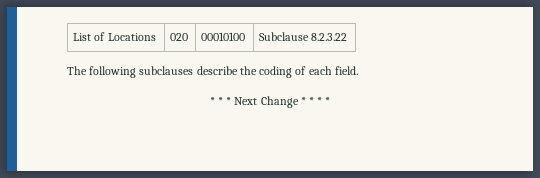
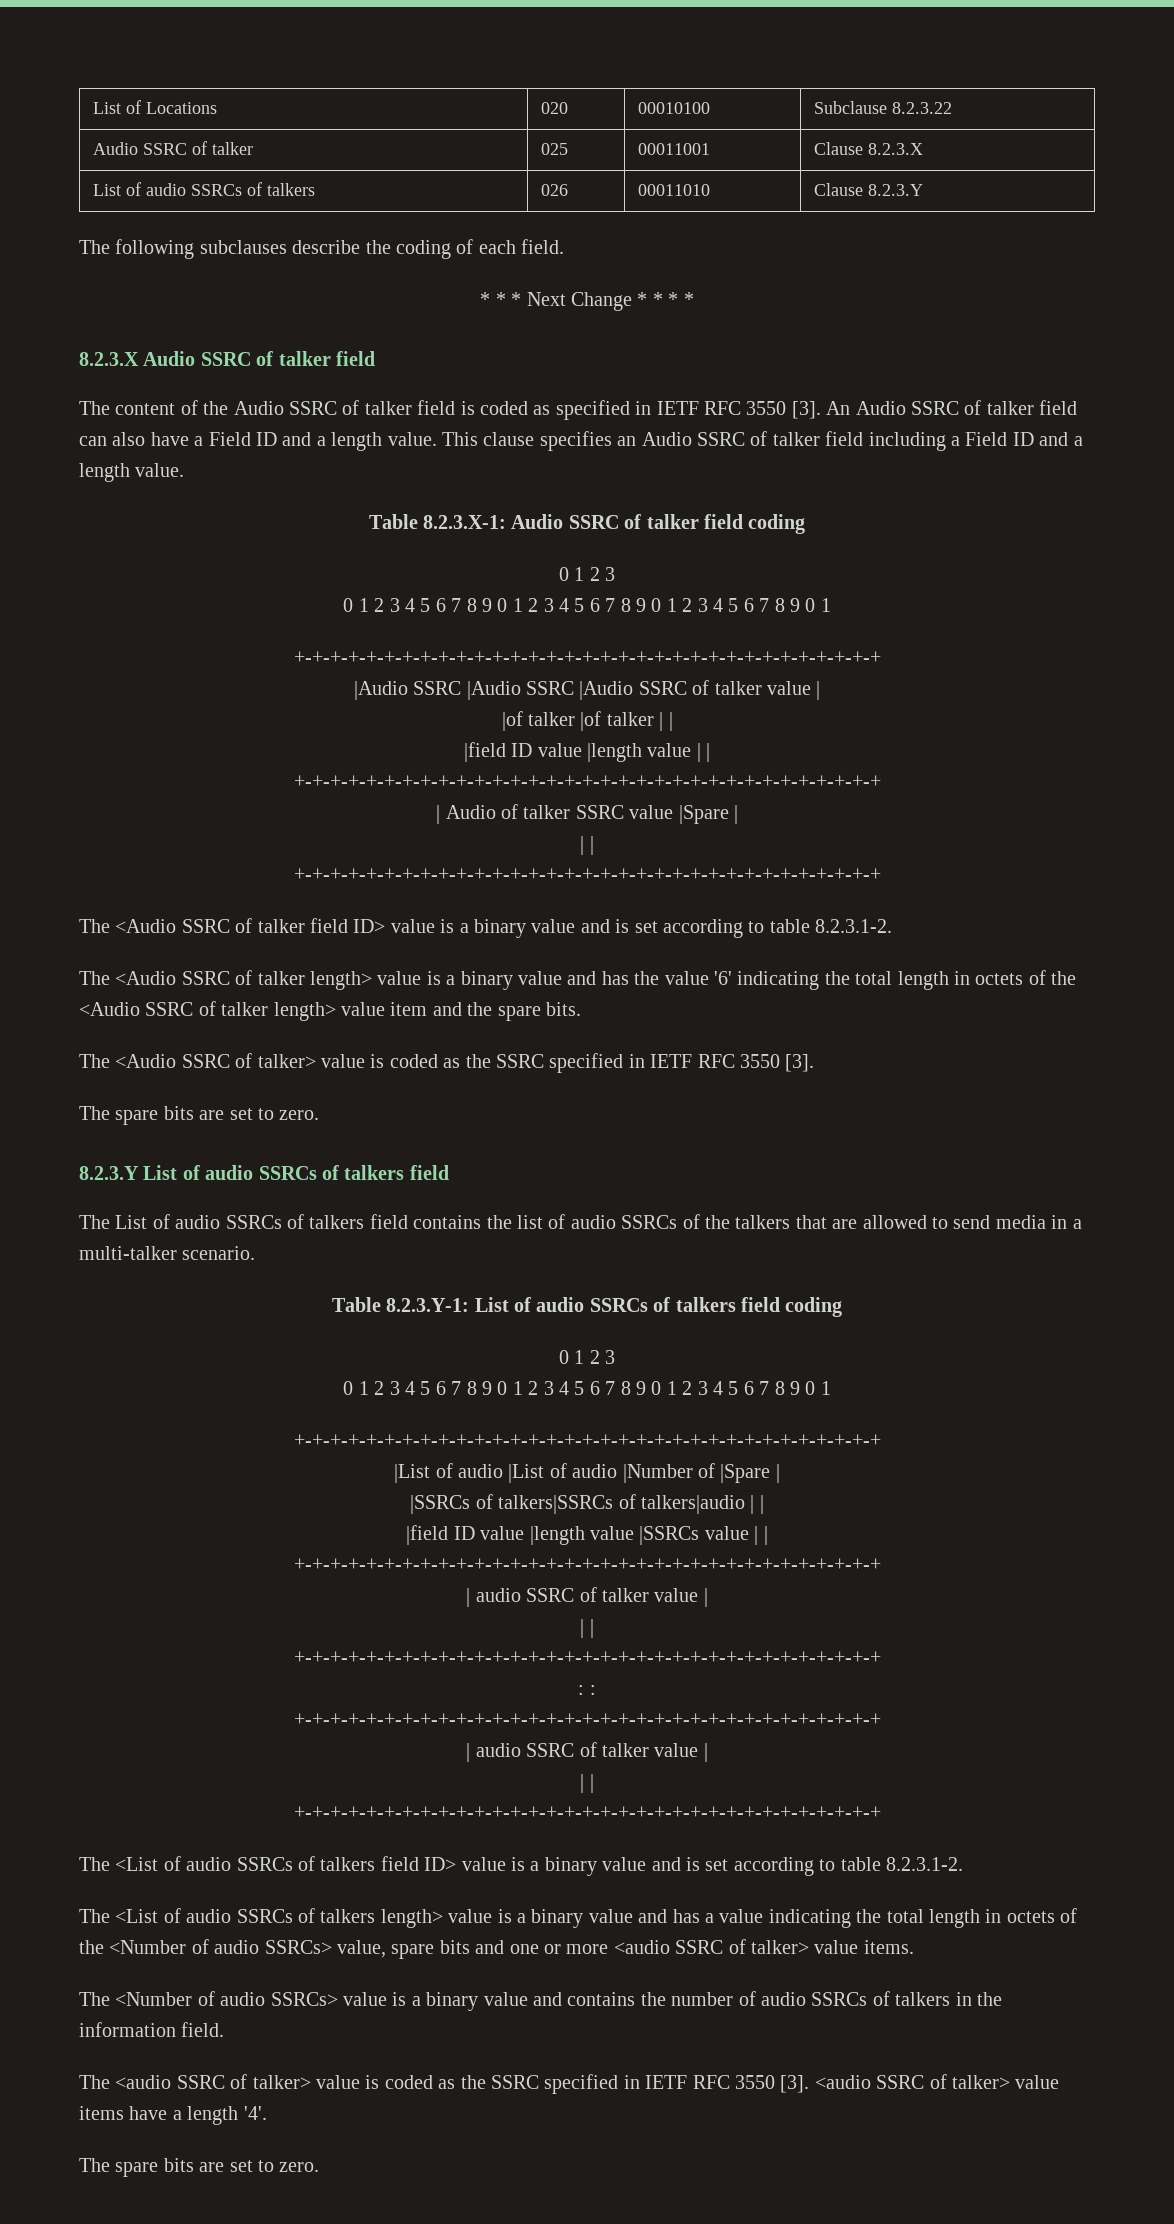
(348, 37) none -> [93,141,254,155] [541,143,569,155] [638,143,711,155] [814,142,924,155] [93,182,316,196] [541,184,569,196] [638,184,711,196] [814,183,924,196] // Audio SSRC of talker | 025 | 00011001 | Clause 8.2.3.X // List of audio SSRCs of talkers | 026 | 00011010 | Clause 8.2.3.Y
(331, 101) none -> [79,351,375,366] [79,400,1078,420] [79,431,1083,451] [79,463,185,482] [368,514,806,534] [558,567,616,581] [343,598,831,612] [293,651,881,664] [353,680,821,700] [501,711,673,731] [463,742,711,762] [293,775,881,788] [436,804,738,824] [580,836,594,855] [293,868,881,881] [79,918,893,938] [79,970,1077,990] [79,1001,581,1021] [79,1053,815,1073] [79,1106,320,1125] [79,1165,449,1180] [79,1214,1082,1229] [79,1246,256,1260] [331,1297,843,1317] [558,1350,616,1364] [343,1381,831,1395] [293,1434,881,1447] [394,1463,780,1483] [410,1494,764,1514] [406,1525,768,1545] [293,1558,881,1571] [466,1587,708,1607] [580,1619,594,1638] [293,1651,881,1664] [578,1685,596,1695] [293,1713,881,1726] [466,1742,708,1762] [580,1774,594,1793] [293,1806,881,1819] [79,1856,963,1876] [79,1908,1078,1928] [79,1939,914,1959] [79,1991,1002,2011] [79,2022,225,2037] [79,2074,1060,2094] [79,2106,267,2125] [79,2158,320,2177] // 8.2.3.X Audio SSRC of talker field // The content of the Audio SSRC of talker field is coded as specified in IETF RFC 3550 [3]. An Audio SSRC of talker field can also have a Field ID and a length value. This clause specifies an Audio SSRC of talker field including a Field ID and a length value. // Table 8.2.3.X-1: Audio SSRC of talker field coding // 0 1 2 3 // 0 1 2 3 4 5 6 7 8 9 0 1 2 3 4 5 6 7 8 9 0 1 2 3 4 5 6 7 8 9 0 1 // +-+-+-+-+-+-+-+-+-+-+-+-+-+-+-+-+-+-+-+-+-+-+-+-+-+-+-+-+-+-+-+-+ // |Audio SSRC |Audio SSRC |Audio SSRC of talker value | // |of talker |of talker | | // |field ID value |length value | | // +-+-+-+-+-+-+-+-+-+-+-+-+-+-+-+-+-+-+-+-+-+-+-+-+-+-+-+-+-+-+-+-+ // | Audio of talker SSRC value |Spare | // | | // +-+-+-+-+-+-+-+-+-+-+-+-+-+-+-+-+-+-+-+-+-+-+-+-+-+-+-+-+-+-+-+-+ // The <Audio SSRC of talker field ID> value is a binary value and is set according to table 8.2.3.1-2. // The <Audio SSRC of talker length> value is a binary value and has the value '6' indicating the total length in octets of the <Audio SSRC of talker length> value item and the spare bits. // The <Audio SSRC of talker> value is coded as the SSRC specified in IETF RFC 3550 [3]. // The spare bits are set to zero. // 8.2.3.Y List of audio SSRCs of talkers field // The List of audio SSRCs of talkers field contains the list of audio SSRCs of the talkers that are allowed to send media in a multi-talker scenario. // Table 8.2.3.Y-1: List of audio SSRCs of talkers field coding // 0 1 2 3 // 0 1 2 3 4 5 6 7 8 9 0 1 2 3 4 5 6 7 8 9 0 1 2 3 4 5 6 7 8 9 0 1 // +-+-+-+-+-+-+-+-+-+-+-+-+-+-+-+-+-+-+-+-+-+-+-+-+-+-+-+-+-+-+-+-+ // |List of audio |List of audio |Number of |Spare | // |SSRCs of talkers|SSRCs of talkers|audio | | // |field ID value |length value |SSRCs value | | // +-+-+-+-+-+-+-+-+-+-+-+-+-+-+-+-+-+-+-+-+-+-+-+-+-+-+-+-+-+-+-+-+ // | audio SSRC of talker value | // | | // +-+-+-+-+-+-+-+-+-+-+-+-+-+-+-+-+-+-+-+-+-+-+-+-+-+-+-+-+-+-+-+-+ // : : // +-+-+-+-+-+-+-+-+-+-+-+-+-+-+-+-+-+-+-+-+-+-+-+-+-+-+-+-+-+-+-+-+ // | audio SSRC of talker value | // | | // +-+-+-+-+-+-+-+-+-+-+-+-+-+-+-+-+-+-+-+-+-+-+-+-+-+-+-+-+-+-+-+-+ // The <List of audio SSRCs of talkers field ID> value is a binary value and is set according to table 8.2.3.1-2. // The <List of audio SSRCs of talkers length> value is a binary value and has a value indicating the total length in octets of the <Number of audio SSRCs> value, spare bits and one or more <audio SSRC of talker> value items. // The <Number of audio SSRCs> value is a binary value and contains the number of audio SSRCs of talkers in the information field. // The <audio SSRC of talker> value is coded as the SSRC specified in IETF RFC 3550 [3]. <audio SSRC of talker> value items have a length '4'. // The spare bits are set to zero.

